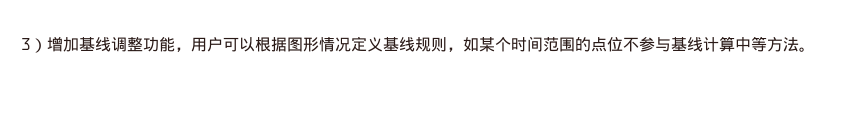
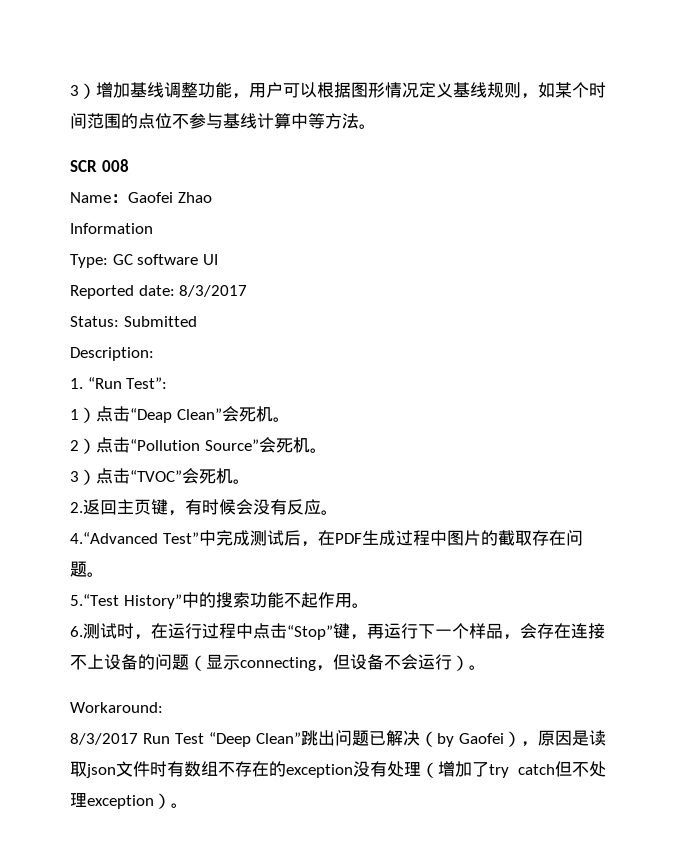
(815, 49) none -> [70,159,129,172] [70,192,212,203] [70,223,153,234] [70,254,218,268] [70,285,248,299] [70,316,197,327] [70,347,154,361] [70,377,168,389] [70,406,290,423] [70,437,327,454] [70,468,250,485] [70,499,338,516] [70,530,583,547] [70,561,104,577] [70,592,369,609] [70,623,605,640] [70,654,486,671] [70,702,163,713] [70,730,606,747] [70,761,606,778] [70,792,188,809] // SCR 008 // Name：Gaofei Zhao // Information // Type: GC software UI // Reported date: 8/3/2017 // Status: Submitted // Description: // 1. “Run Test”: // 1）点击“Deap Clean”会死机。 // 2）点击“Pollution Source”会死机。 // 3）点击“TVOC”会死机。 // 2.返回主页键，有时候会没有反应。 // 4.“Advanced Test”中完成测试后，在PDF生成过程中图片的截取存在问题。 // 5.“Test History”中的搜索功能不起作用。 // 6.测试时，在运行过程中点击“Stop”键，再运行下一个样品，会存在连接不上设备的问题（显示connecting，但设备不会运行）。 // Workaround: // 8/3/2017 Run Test “Deep Clean”跳出问题已解决（by Gaofei），原因是读取json文件时有数组不存在的exception没有处理（增加了try catch但不处理exception）。

